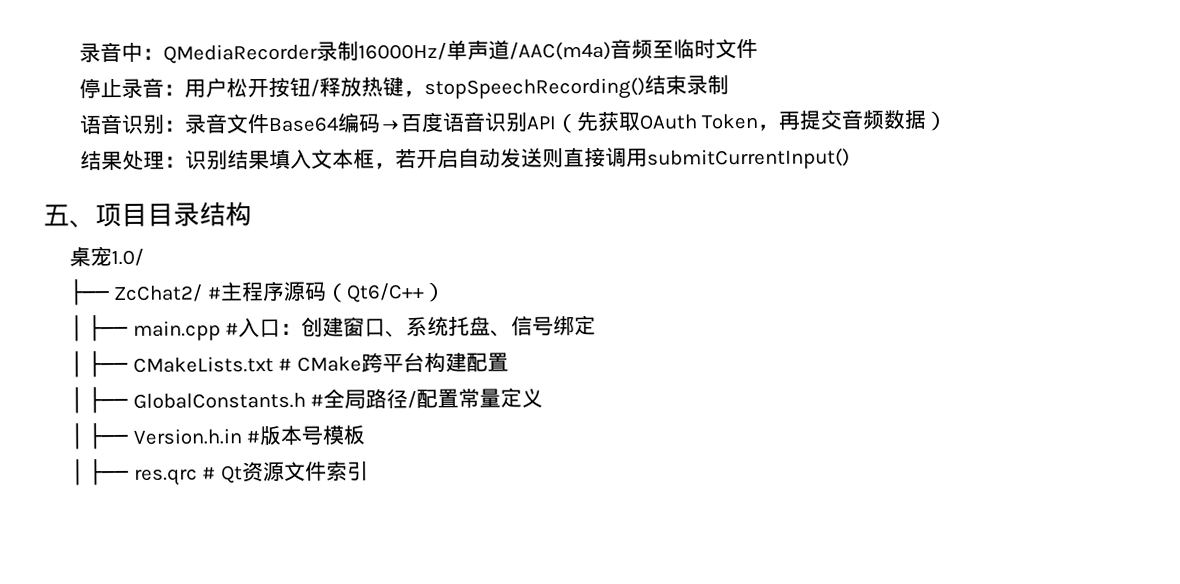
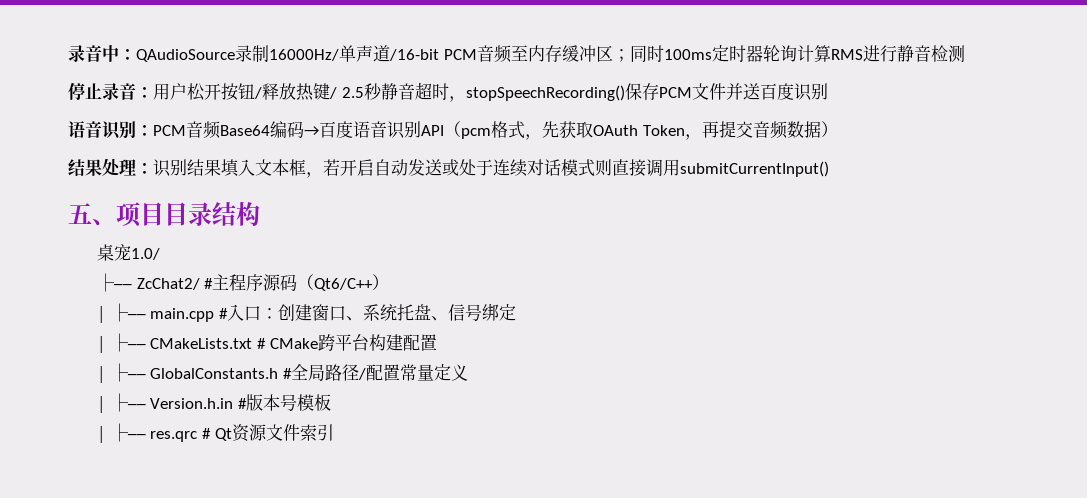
[162,43,318,64] QMediaRecorder -> [136,49,235,62] QAudioSource
[508,38,758,61] /AAC(m4a)音频至临时文件 -> [389,45,965,63] /16-bit PCM音频至内存缓冲区；同时100ms定时器轮询计算RMS进行静音检测
[402,75,729,101] ，stopSpeechRecording()结束录制 -> [329,82,828,102] / 2.5秒静音超时，stopSpeechRecording()保存PCM文件并送百度识别
[183,113,269,135] 录音文件 -> [153,121,221,139] PCM音频
(578, 123) none -> [461,121,542,140] pcm格式，
(543, 157) none -> [442,159,595,177] 或处于连续对话模式

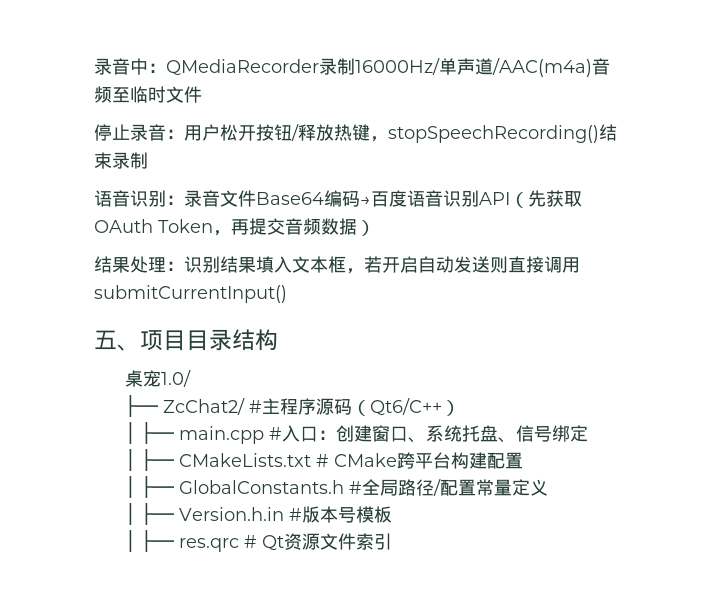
[136,49,235,62] QAudioSource -> [166,59,319,76] QMediaRecorder
[389,45,965,63] /16-bit PCM音频至内存缓冲区；同时100ms定时器轮询计算RMS进行静音检测 -> [492,58,610,77] [94,86,202,103] /AAC(m4a)音频至临时文件
[329,82,828,102] / 2.5秒静音超时，stopSpeechRecording()保存PCM文件并送百度识别 -> [370,124,617,143] [94,152,148,169] ，stopSpeechRecording()结束录制
[153,121,221,139] PCM音频 -> [184,190,256,207] 录音文件
[461,121,542,140] pcm格式， -> (528, 200) none
[442,159,595,177] 或处于连续对话模式 -> (490, 264) none

